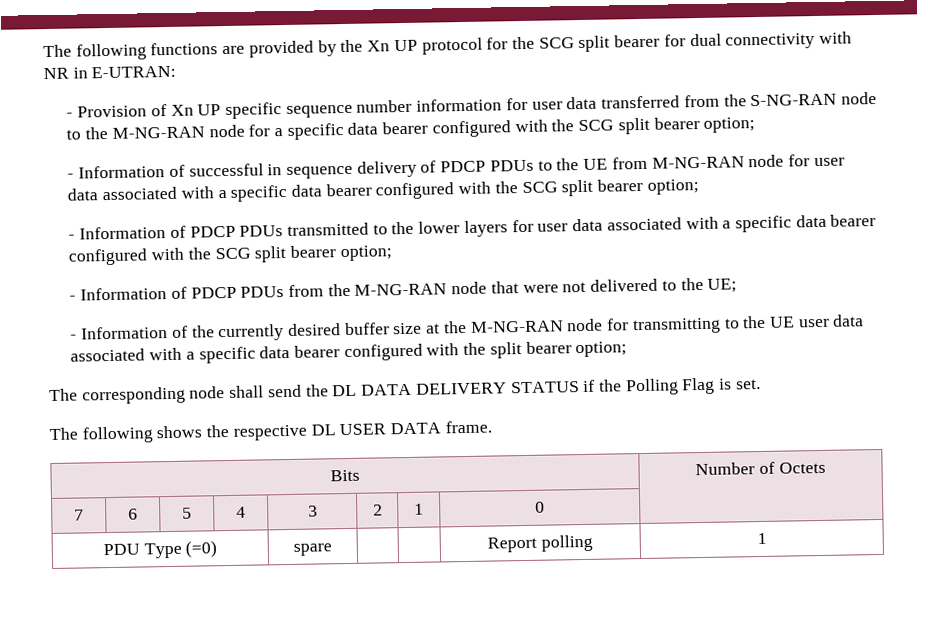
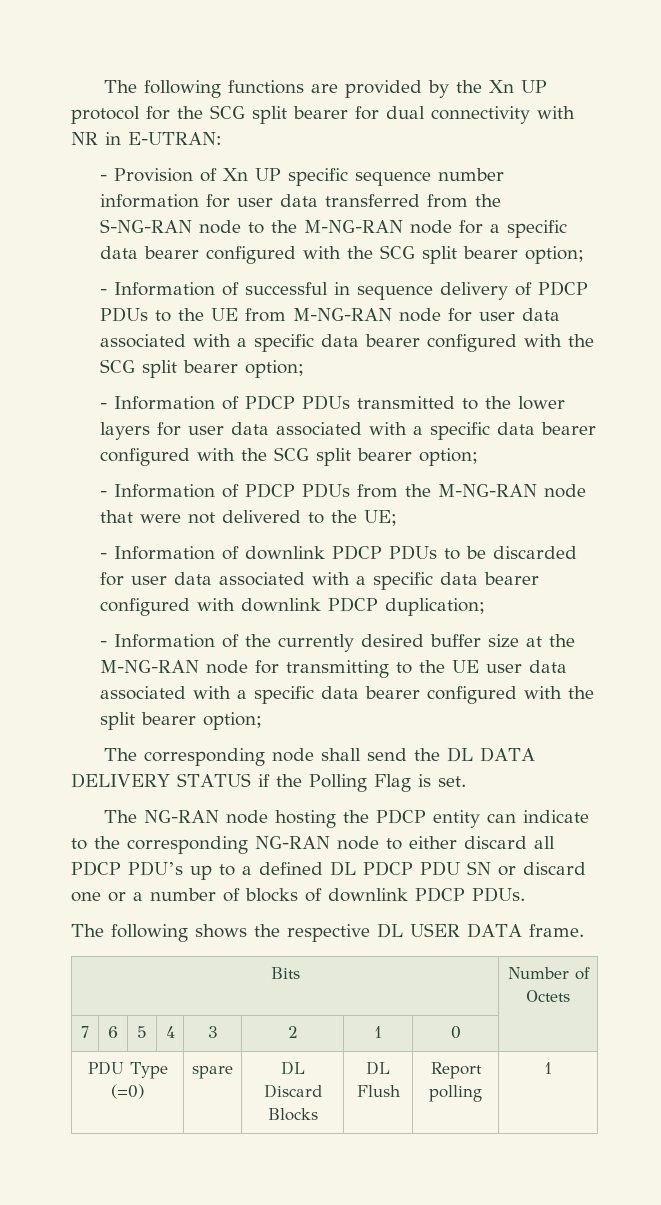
(738, 285) none -> [100,545,578,560] [100,572,540,590] [100,597,486,616] // - Information of downlink PDCP PDUs to be discarded for user data associated with a specific data bearer configured with downlink PDCP duplication;
(761, 384) none -> [104,809,590,828] [71,836,555,854] [71,861,586,880] [71,887,525,902] // The NG-RAN node hosting the PDCP entity can indicate to the corresponding NG-RAN node to either discard all PDCP PDU’s up to a defined DL PDCP PDU SN or discard one or a number of blocks of downlink PDCP PDUs.
(332, 549) | -> [280,1061,305,1075] [263,1084,322,1098] [267,1108,318,1121] [366,1061,390,1075] [356,1085,400,1097] DL Discard Blocks | DL Flush

